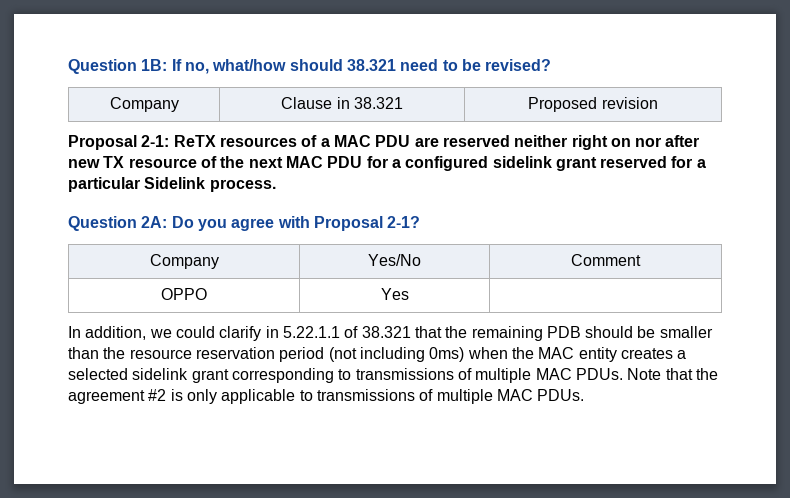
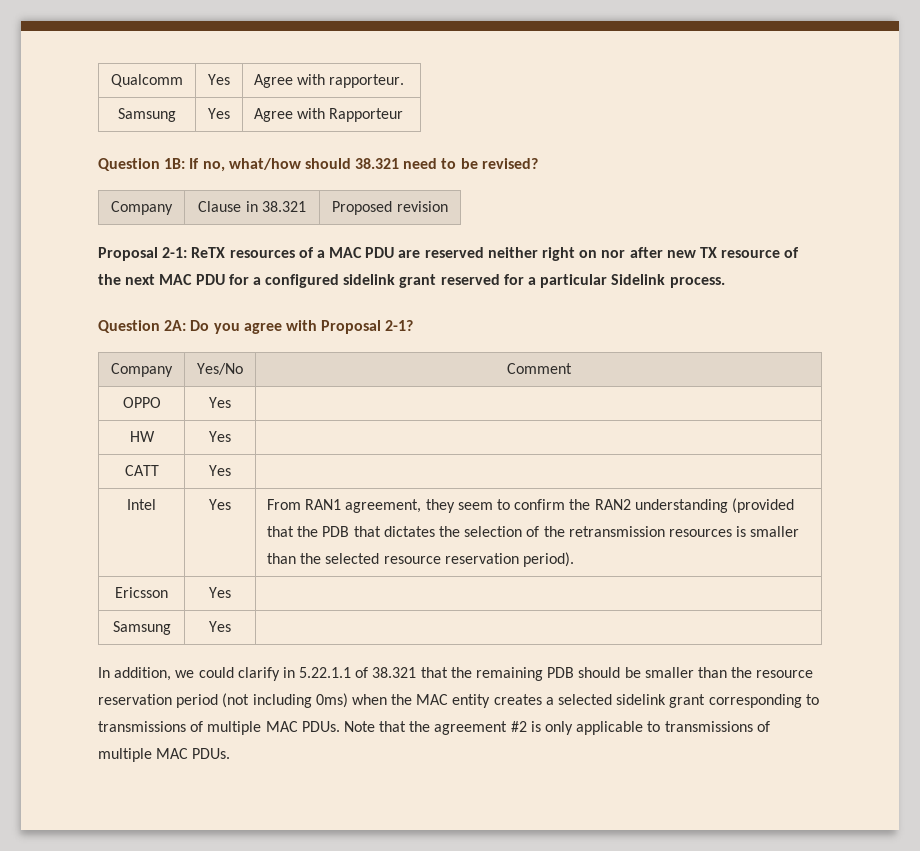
(68, 66) none -> [111,74,183,87] [208,74,230,85] [254,74,405,88] [118,108,176,122] [208,108,230,119] [254,108,404,122] Qualcomm | Yes | Agree with rapporteur. // Samsung | Yes | Agree with Rapporteur //
(409, 294) none -> [129,431,155,442] [209,431,231,442] [124,465,159,476] [209,465,231,476] [127,499,156,510] [209,499,231,510] [267,498,794,513] [267,526,800,537] [267,552,575,567] [115,587,168,598] [209,587,231,598] [112,621,171,635] [209,621,231,632] // HW | Yes | // CATT | Yes | // Intel | Yes | From RAN1 agreement, they seem to confirm the RAN2 understanding (provided that the PDB that dictates the selection of the retransmission resources is smaller than the selected resource reservation period). // Ericsson | Yes | // Samsung | Yes |

